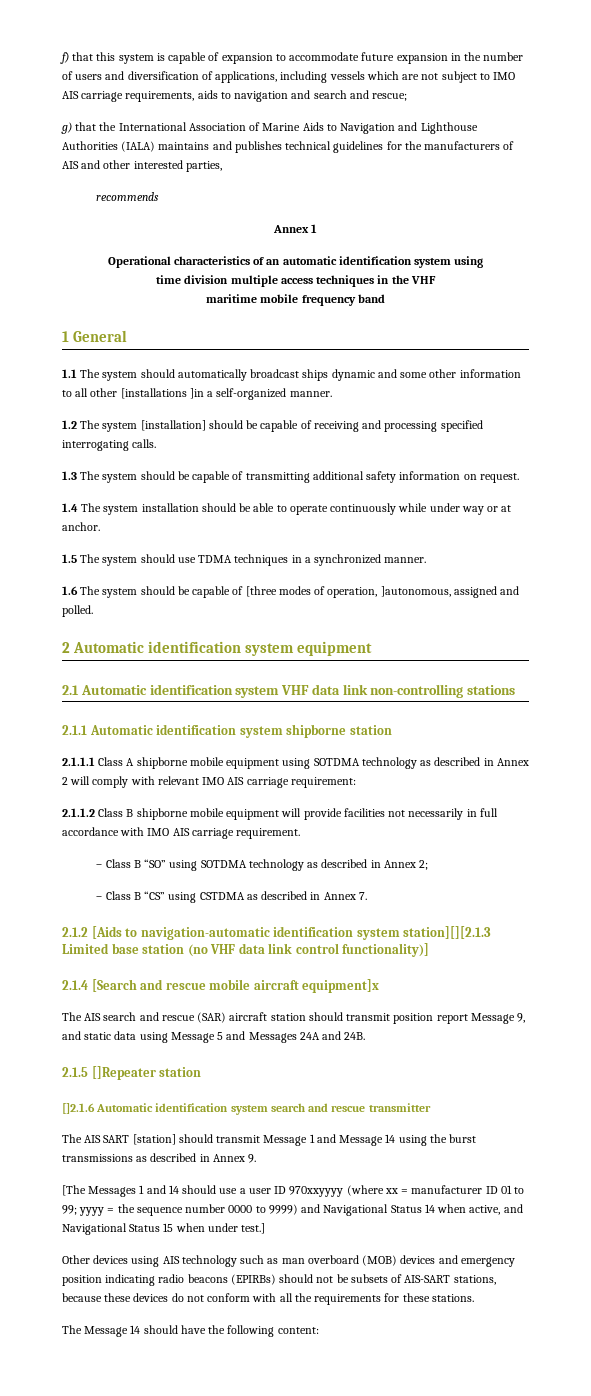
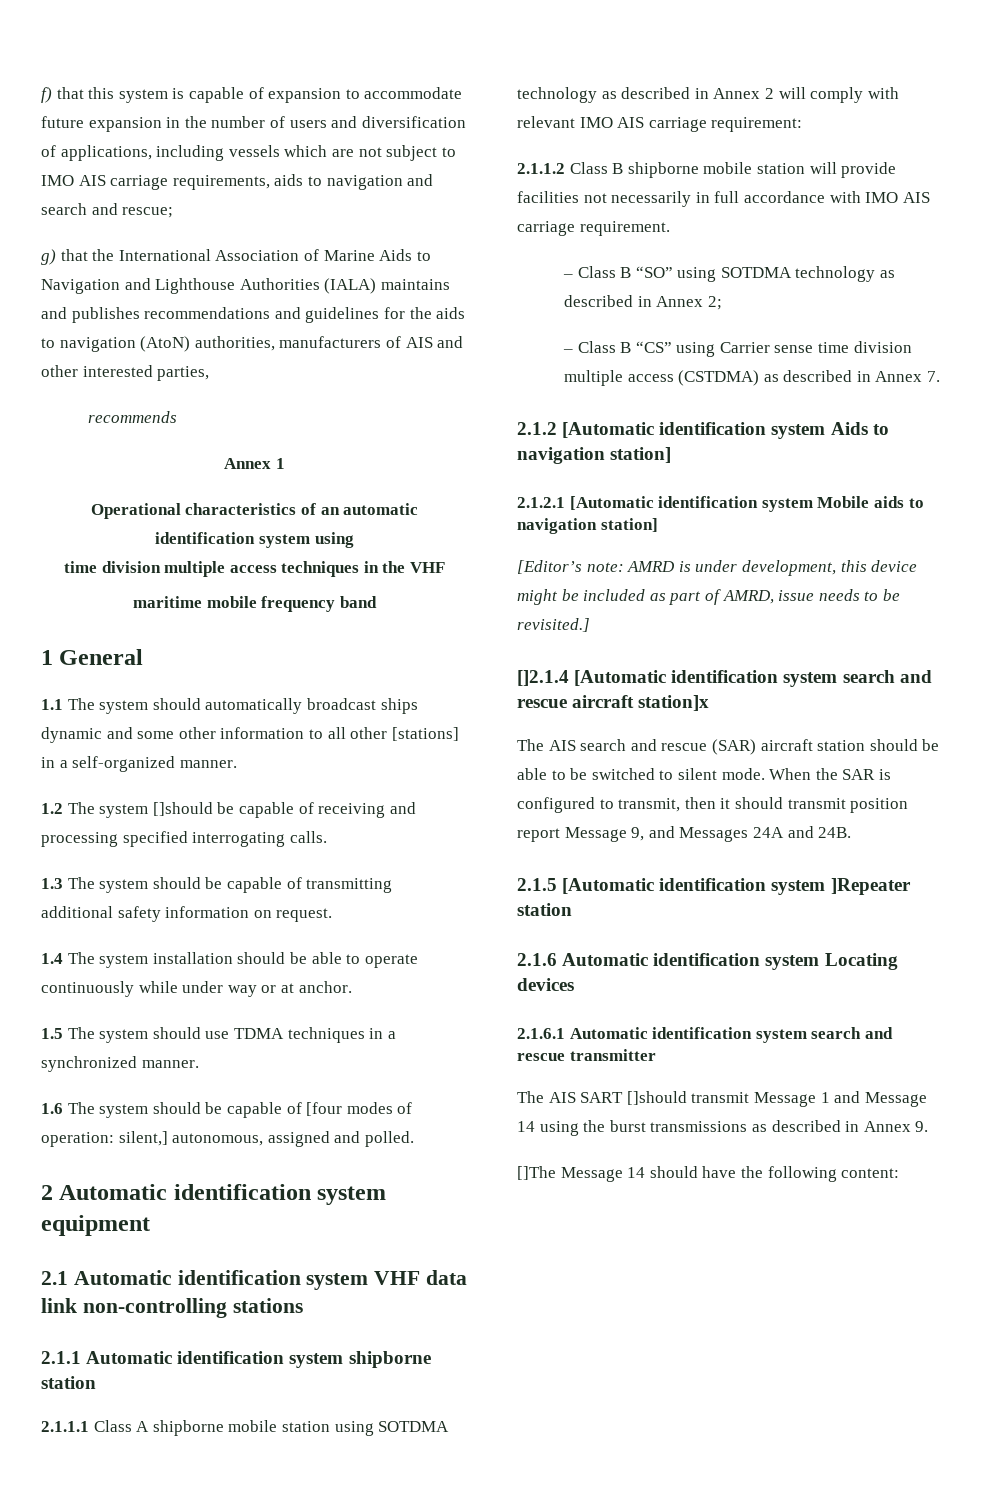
[285,141,332,150] technical -> [144,307,301,319] recommendations and
(422, 145) none -> [436,307,466,319] [41,336,275,352] aids to navigation (AtoN) authorities,
[120,388,204,399] [installations ]in -> [391,727,459,741] [41,757,55,768] [stations] in
[140,420,243,431] [installation] should -> [152,802,213,816] []should
[245,586,277,597] [three -> [306,1102,343,1116] [four
[327,586,451,598] operation, ]autonomous, -> [41,1131,264,1147] operation: silent,] autonomous,
[226,758,280,769] equipment -> [281,1421,330,1432] station
[226,809,280,820] equipment -> [756,163,805,174] station
[199,892,245,900] CSTDMA -> [719,341,912,353] [563,370,760,386] Carrier sense time division multiple access (CSTDMA)
[91,926,492,940] [62,943,430,957] [62,979,380,993] [Aids to navigation-automatic identification system station][][2.1.3 Limited base station (no VHF data link control functionality)] // 2.1.4 [Search and rescue mobile aircraft equipment]x -> [562,422,889,439] [517,447,672,464] [517,496,924,512] [517,518,658,534] [517,560,918,576] [517,589,900,605] [517,618,590,632] [517,670,932,687] [517,695,710,711] [Automatic identification system Aids to navigation station] // 2.1.2.1 [Automatic identification system Mobile aids to navigation station] // [Editor’s note: AMRD is under development, this device might be included as part of AMRD, issue needs to be revisited.] // []2.1.4 [Automatic identification system search and rescue aircraft station]x
(343, 1016) none -> [922,739,940,751] [517,768,891,780] [517,797,783,813] be able to be switched to silent mode. When the SAR is configured to transmit, then it should
[84,1031,246,1043] static data using Message 5 and -> (675, 832) none
[91,1066,202,1080] [62,1103,95,1114] []Repeater station // []2.1.6 -> [562,878,911,895] [517,903,572,916] [517,953,898,970] [517,978,574,991] [517,1028,565,1039] [Automatic identification system ]Repeater station // 2.1.6 Automatic identification system Locating devices // 2.1.6.1
[132,1134,213,1145] [station] should -> [626,1091,687,1105] []should
[62,1185,525,1197] [62,1204,523,1216] [62,1223,266,1235] [62,1255,515,1267] [62,1274,496,1286] [62,1293,474,1305] [62,1325,82,1334] [The Messages 1 and 14 should use a user ID 970xxyyyy (where xx = manufacturer ID 01 to 99; yyyy = the sequence number 0000 to 9999) and Navigational Status 14 when active, and Navigational Status 15 when under test.] // Other devices using AIS technology such as man overboard (MOB) devices and emergency position indicating radio beacons (EPIRBs) should not be subsets of AIS-SART stations, because these devices do not conform with all the requirements for these stations. // The -> [517,1166,556,1180] []The

